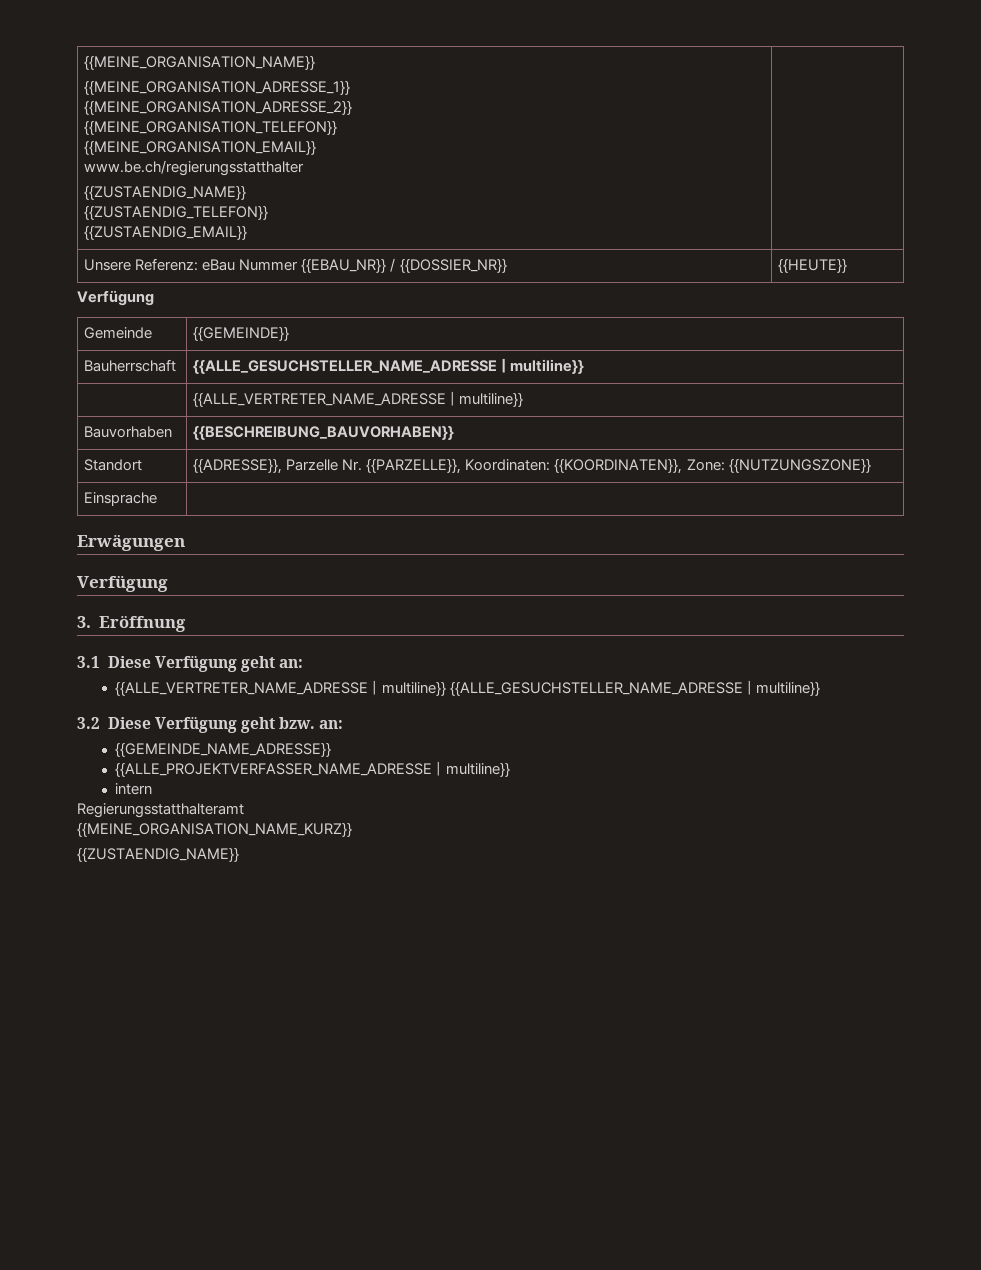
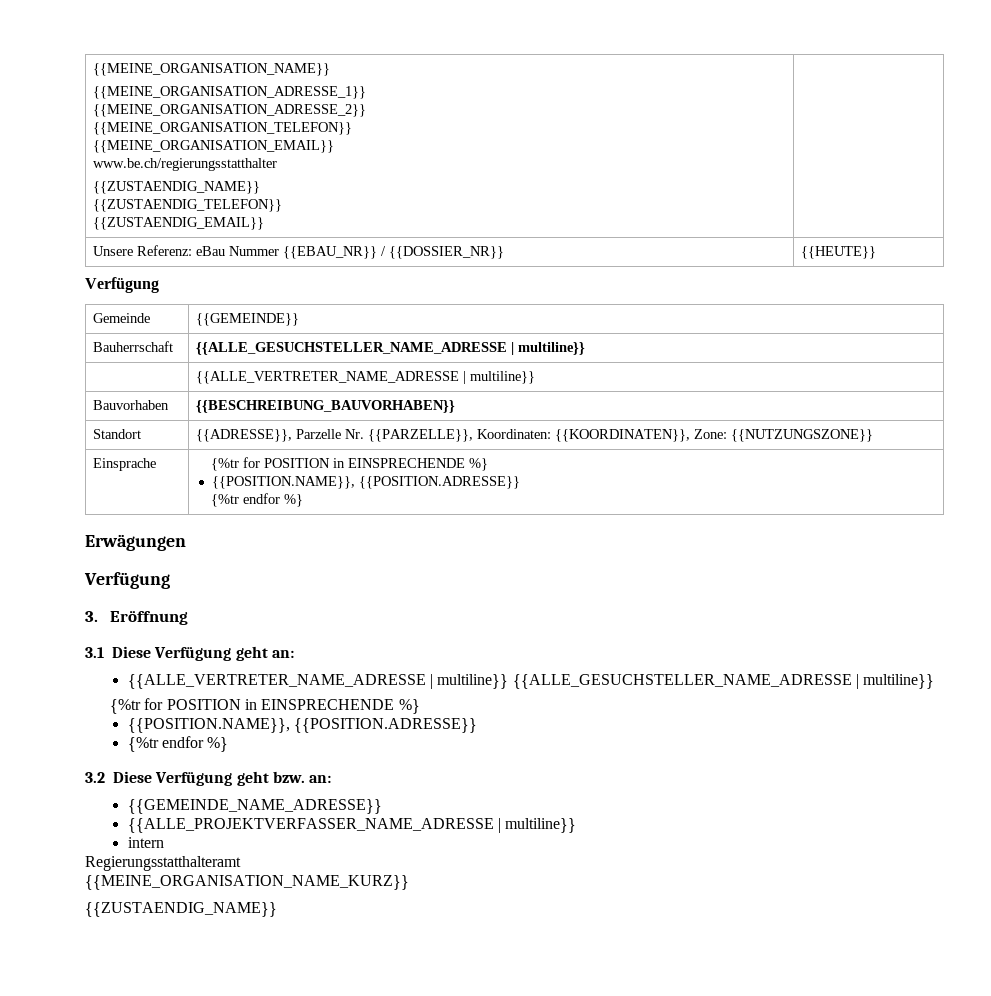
(158, 499) none -> [210,457,488,471] [211,476,520,489] [210,493,303,507] {%tr for POSITION in EINSPRECHENDE %} // {{POSITION.NAME}}, {{POSITION.ADRESSE}} // {%tr endfor %}
(820, 688) none -> [109,698,420,714] [127,718,477,733] [127,736,229,752] // {%tr for POSITION in EINSPRECHENDE %} // {{POSITION.NAME}}, {{POSITION.ADRESSE}} // {%tr endfor %}

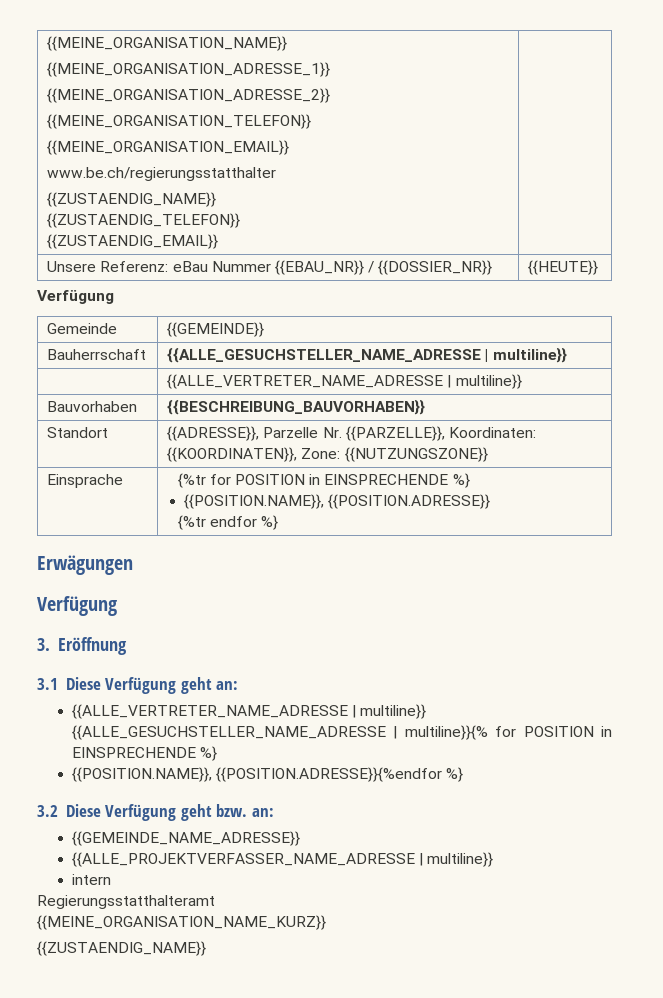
[863,674,935,689] [109,698,420,714] [127,718,477,733] [127,736,204,752] multiline}} // {%tr for POSITION in EINSPRECHENDE %} // {{POSITION.NAME}}, {{POSITION.ADRESSE}} // {%tr endfor -> [404,725,613,740] [71,746,217,761] [71,767,442,782] multiline}}{% for POSITION in EINSPRECHENDE %} // {{POSITION.NAME}}, {{POSITION.ADRESSE}}{%endfor

